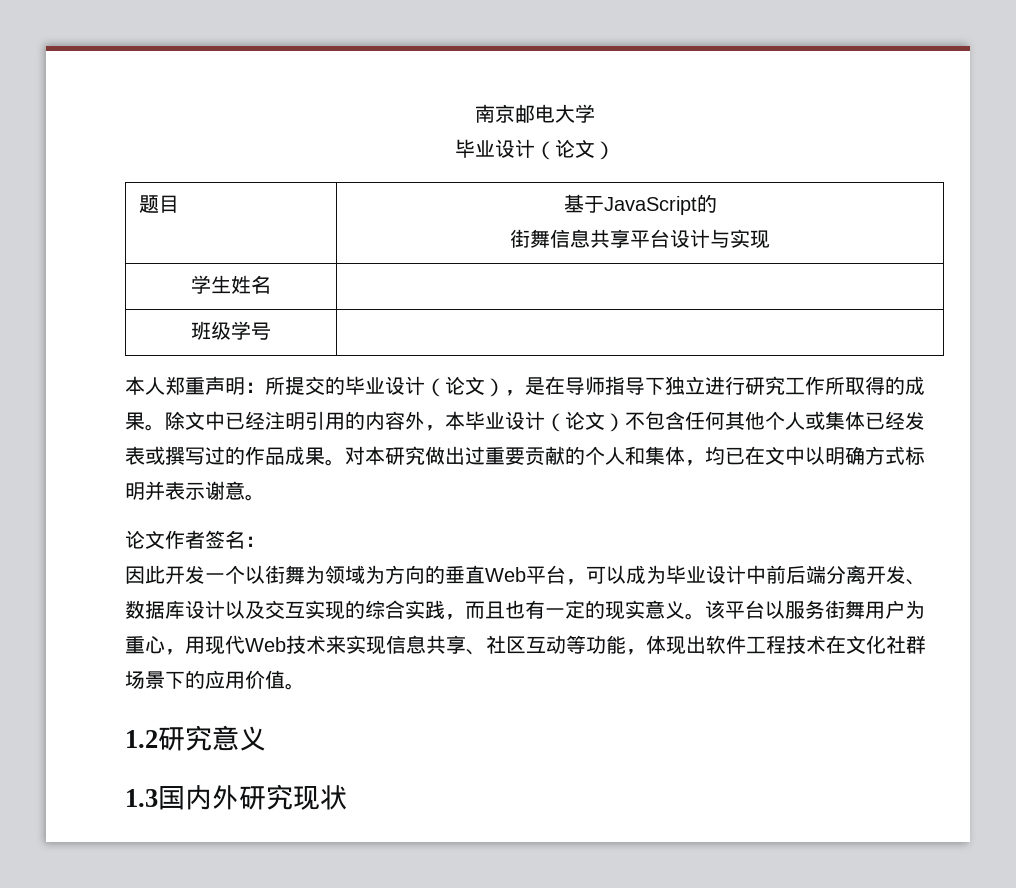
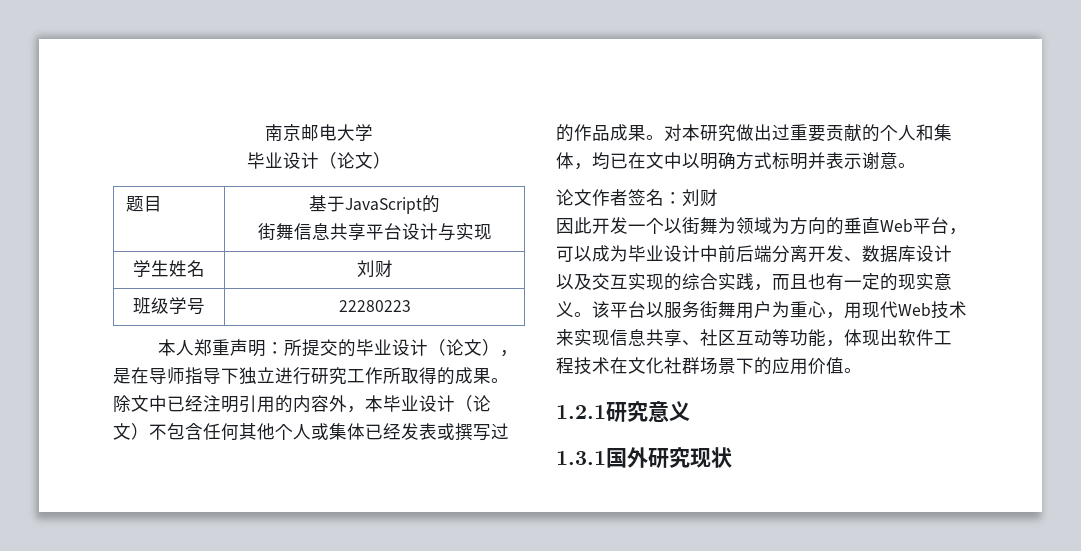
(271, 284) none -> [356,260,393,278] 刘财
(271, 331) none -> [338,300,411,312] 22280223
(265, 541) none -> [682,189,718,207] 刘财
[125,730,158,748] 1.2 -> [556,405,606,419] 1.2.1
[125,785,212,810] 1.3国内 -> [556,448,627,468] 1.3.1国

